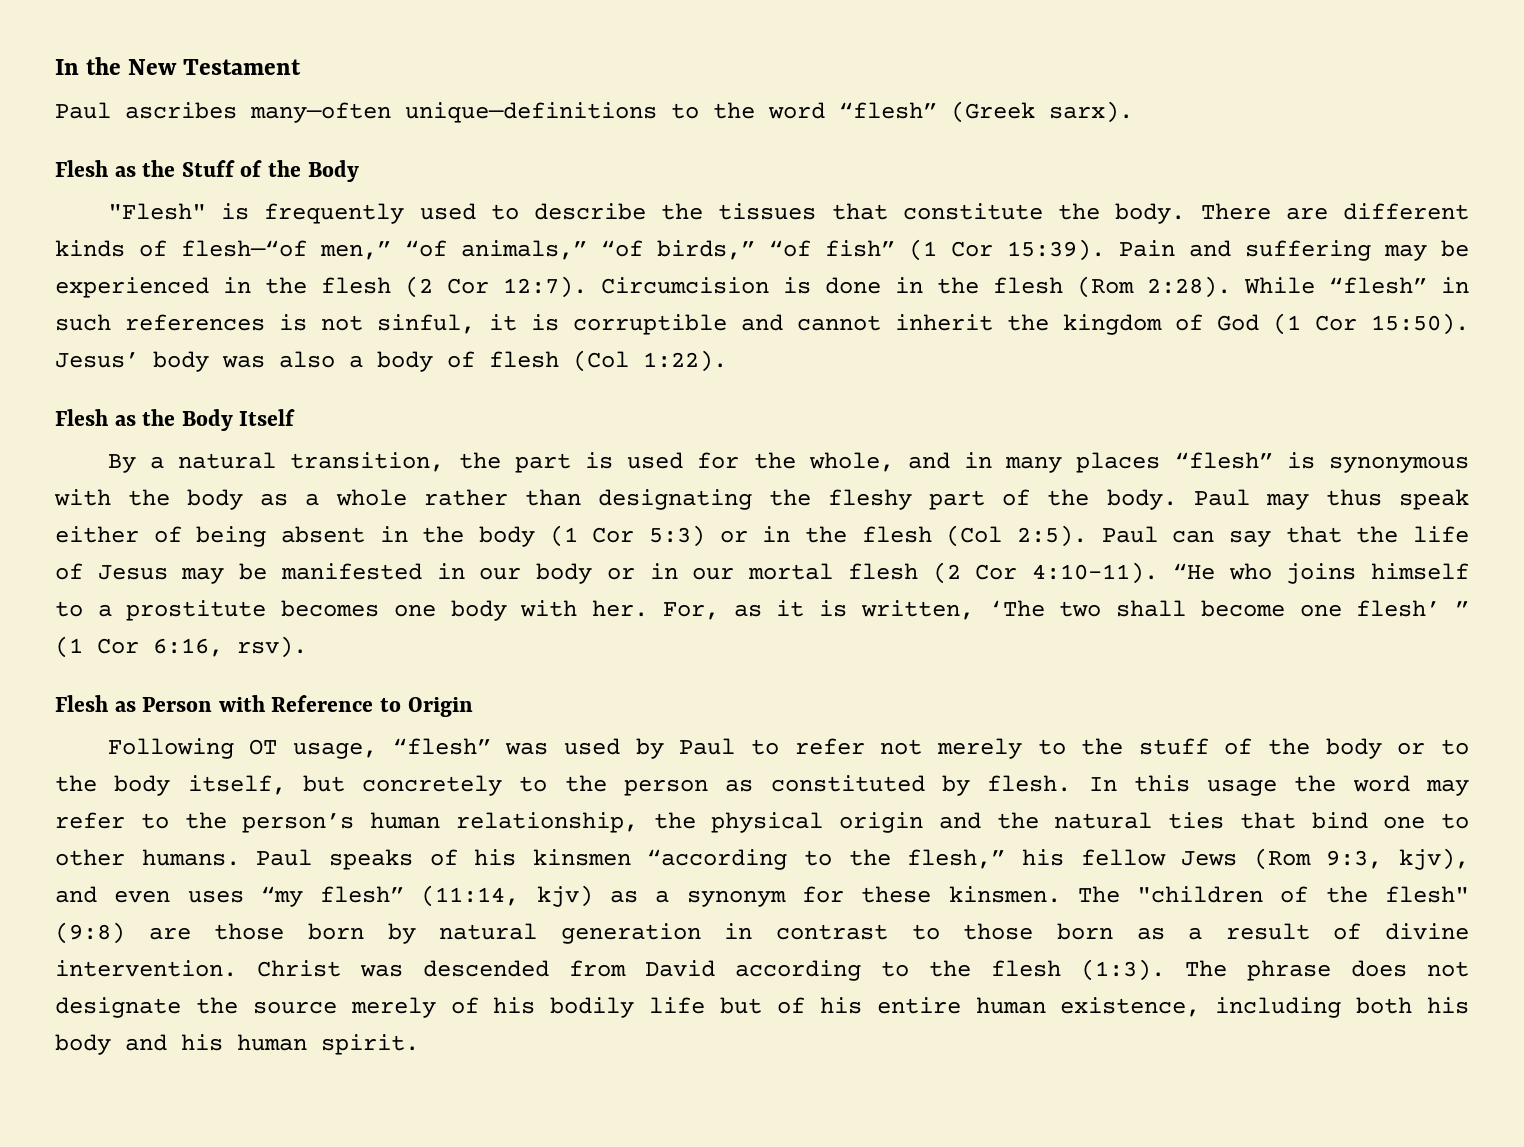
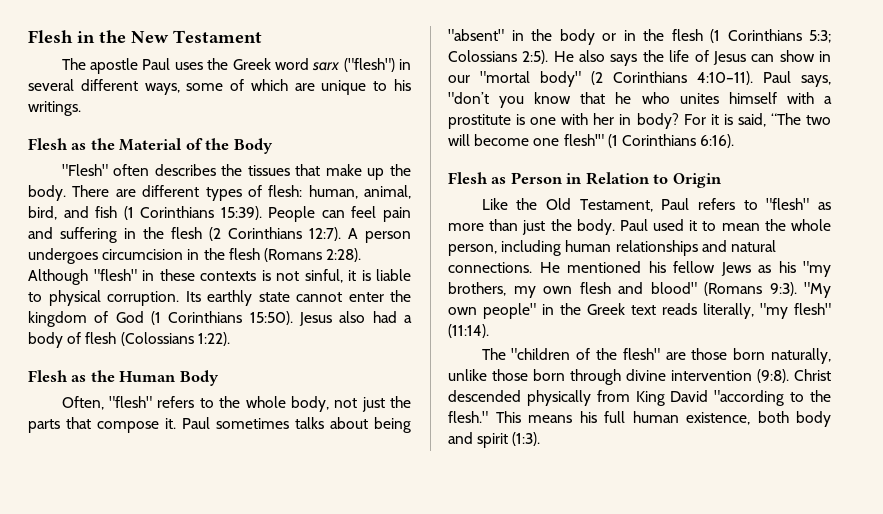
[55,59,79,75] In -> [28,30,95,43] Flesh in
[55,101,1133,123] [55,160,235,177] Paul ascribes many—often unique—definitions to the word “flesh” (Greek sarx). // Flesh as the Stuff -> [61,58,411,74] [28,79,411,95] [28,101,81,116] [28,138,183,151] The apostle Paul uses the Greek word sarx ("flesh") in several different ways, some of which are unique to his writings. // Flesh as the Material
[221,203,646,224] is frequently used to describe -> [113,164,216,176] often describes
[902,203,1043,220] constitute -> [325,164,385,180] make up
[55,239,1469,261] [55,276,1469,298] [55,314,265,331] kinds of flesh—“of men,” “of animals,” “of birds,” “of fish” (1 Cor 15:39). Pain and suffering may be experienced in the flesh (2 Cor 12:7). Circumcision is done in the flesh (Rom 2:28). While “flesh” in such references -> [205,185,411,201] [28,206,411,222] [28,227,411,243] [28,248,362,264] [28,269,256,285] types of flesh: human, animal, bird, and fish (1 Corinthians 15:39). People can feel pain and suffering in the flesh (2 Corinthians 12:7). A person undergoes circumcision in the flesh (Romans 2:28). Although "flesh" in these contexts
[573,314,993,335] corruptible and cannot inherit -> [376,269,411,281] [28,290,384,306] liable to physical corruption. Its earthly state cannot enter
[1315,313,1469,335] [55,351,335,372] Cor 15:50). Jesus’ body was also -> [168,311,397,326] Corinthians 15:50). Jesus also had
[573,350,629,372] (Col -> [120,332,194,346] (Colossians
[181,409,296,431] [107,452,1470,473] [54,489,1469,510] [55,525,1470,547] [55,562,1469,584] [55,600,1469,621] [55,636,307,658] Body Itself // By a natural transition, the part is used for the whole, and in many places “flesh” is synonymous with the body as a whole rather than designating the fleshy part of the body. Paul may thus speak either of being absent in the body (1 Cor 5:3) or in the flesh (Col 2:5). Paul can say that the life of Jesus may be manifested in our body or in our mortal flesh (2 Cor 4:10–11). “He who joins himself to a prostitute becomes one body with her. For, as it is written, ‘The two shall become one flesh’ ” (1 Cor 6:16, rsv). -> [119,370,219,386] [61,396,411,412] [28,417,411,433] [448,29,831,45] [448,50,832,66] [448,71,831,87] [448,92,832,108] [448,113,831,129] [448,134,735,148] Human Body // Often, "flesh" refers to the whole body, not just the parts that compose it. Paul sometimes talks about being "absent" in the body or in the flesh (1 Corinthians 5:3; Colossians 2:5). He also says the life of Jesus can show in our "mortal body" (2 Corinthians 4:10–11). Paul says, "don’t you know that he who unites himself with a prostitute is one with her in body? For it is said, “The two will become one flesh'" (1 Corinthians 6:16).
[218,695,374,712] with Reference -> [566,172,650,185] in Relation
[107,738,1470,759] [55,775,1469,796] [55,812,1469,833] [55,848,1469,870] [55,885,1061,907] Following OT usage, “flesh” was used by Paul to refer not merely to the stuff of the body or to the body itself, but concretely to the person as constituted by flesh. In this usage the word may refer to the person’s human relationship, the physical origin and the natural ties that bind one to other humans. Paul speaks of his kinsmen “according to the flesh,” his fellow Jews (Rom 9:3, kjv), and even uses “my flesh” (11:14, kjv) as a synonym for these kinsmen. -> [481,198,831,212] [448,219,831,235] [448,240,776,256] [448,261,831,277] [448,282,831,298] [448,303,831,319] [448,324,489,338] Like the Old Testament, Paul refers to "flesh" as more than just the body. Paul used it to mean the whole person, including human relationships and natural connections. He mentioned his fellow Jews as his "my brothers, my own flesh and blood" (Romans 9:3). "My own people" in the Greek text reads literally, "my flesh" (11:14). //
[55,922,125,944] (9:8) -> (660, 354) none
[387,923,1469,944] [55,959,1469,981] [55,997,1469,1018] [55,1034,419,1055] by natural generation in contrast to those born as a result of divine intervention. Christ was descended from David according to the flesh (1:3). The phrase does not designate the source merely of his bodily life but of his entire human existence, including both his body and his human spirit. -> [771,348,831,364] [448,369,831,385] [448,390,831,406] [448,411,831,427] [448,432,541,448] naturally, unlike those born through divine intervention (9:8). Christ descended physically from King David "according to the flesh." This means his full human existence, both body and spirit (1:3).

